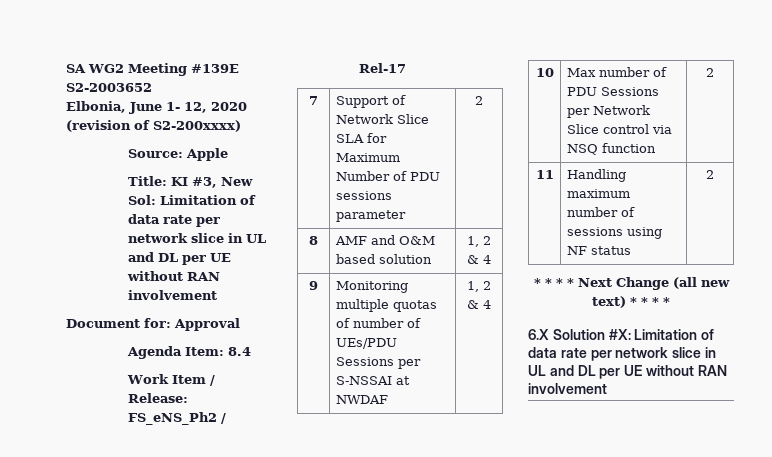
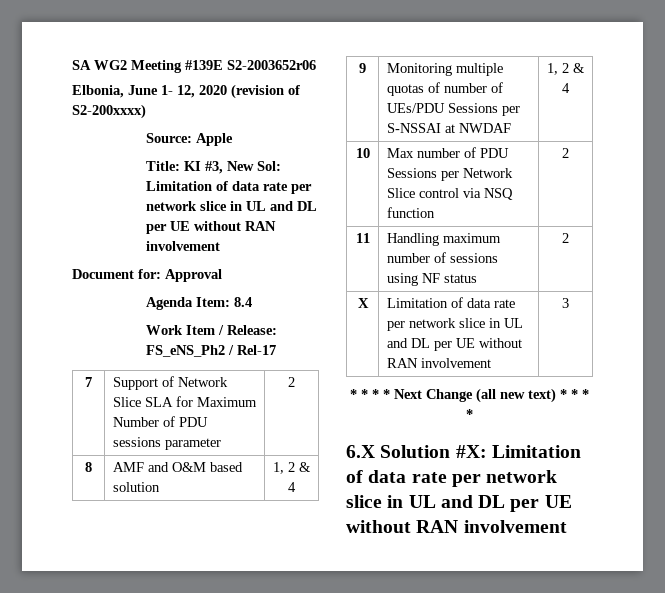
[66,83,152,92] S2-2003652 -> [227,60,316,70] S2-2003652r06
(714, 174) none -> [357,298,369,308] [386,297,515,308] [386,318,523,331] [386,338,522,351] [386,358,491,368] [562,298,569,308] // X | Limitation of data rate per network slice in UL and DL per UE without RAN involvement | 3

